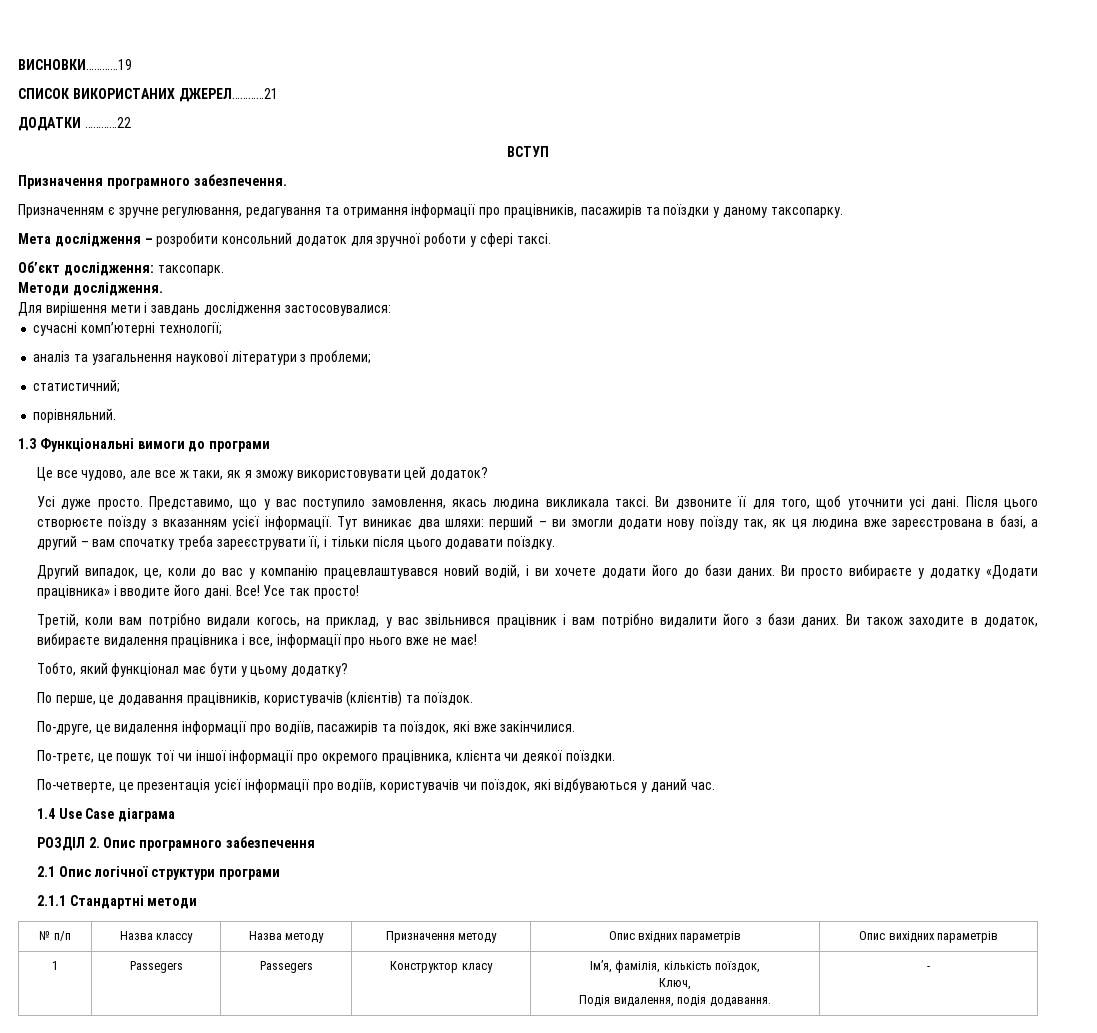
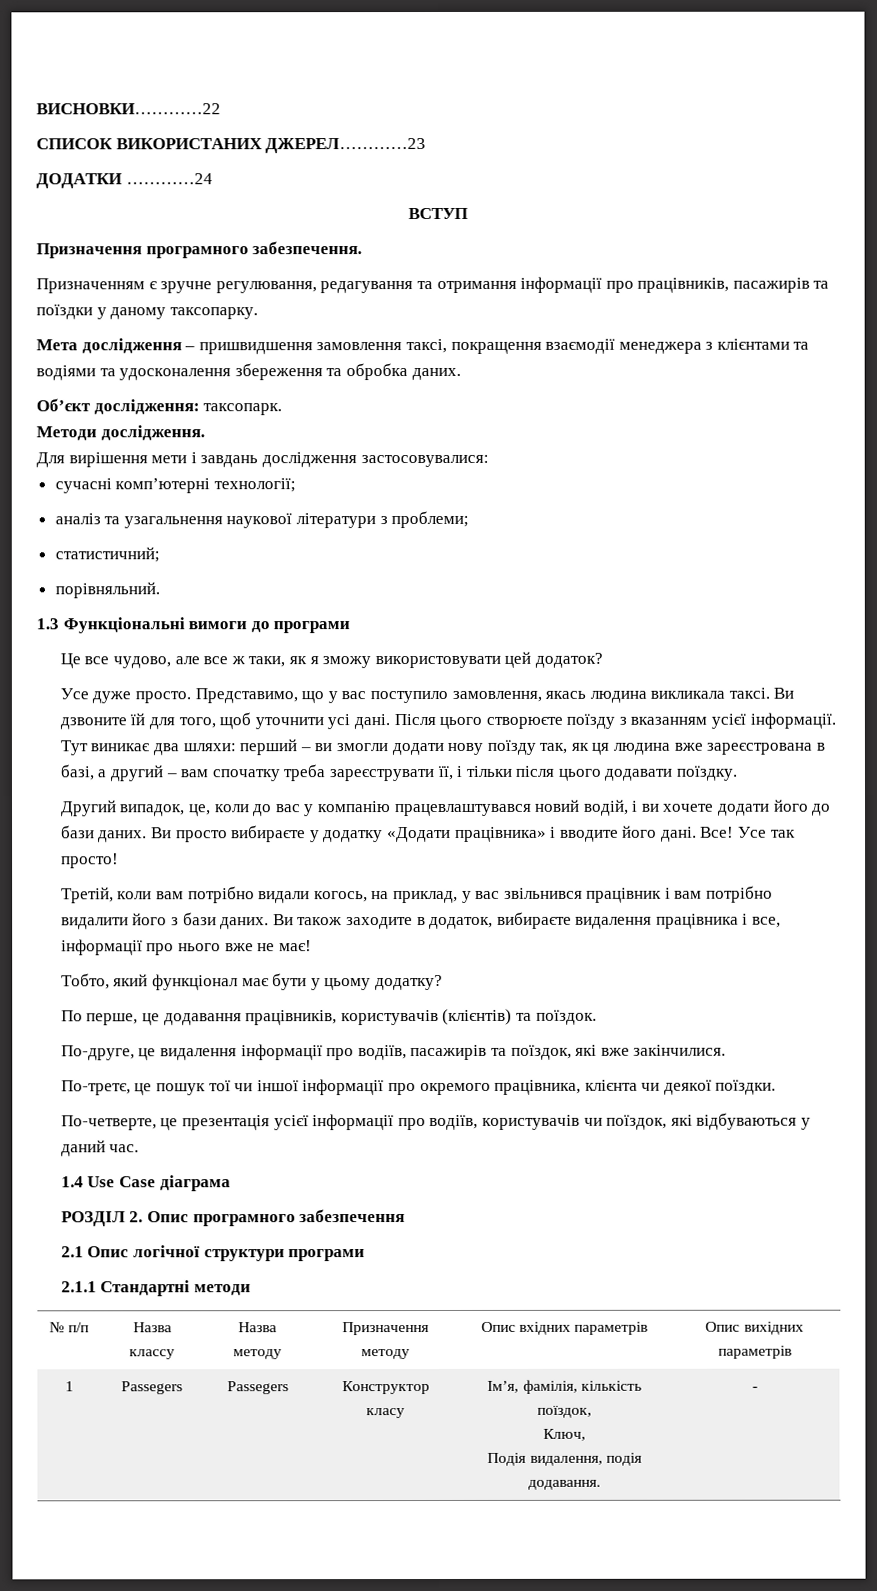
[18,59,132,70] ВИСНОВКИ…………19 -> [36,103,221,115] ВИСНОВКИ…………22
[178,88,278,102] ДЖЕРЕЛ…………21 -> [265,138,427,154] ДЖЕРЕЛ…………23
[84,117,131,128] …………22 -> [125,173,213,185] …………24
[156,232,551,247] розробити консольний додаток для зручної роботи у сфері таксі. -> [198,338,810,355] [36,363,461,381] пришвидшення замовлення таксі, покращення взаємодії менеджера з клієнтами та водіями та удосконалення збереження та обробка даних.
[36,496,55,507] Усі -> [59,688,89,700] Усе
[737,496,748,507] її -> [130,713,146,726] їй

